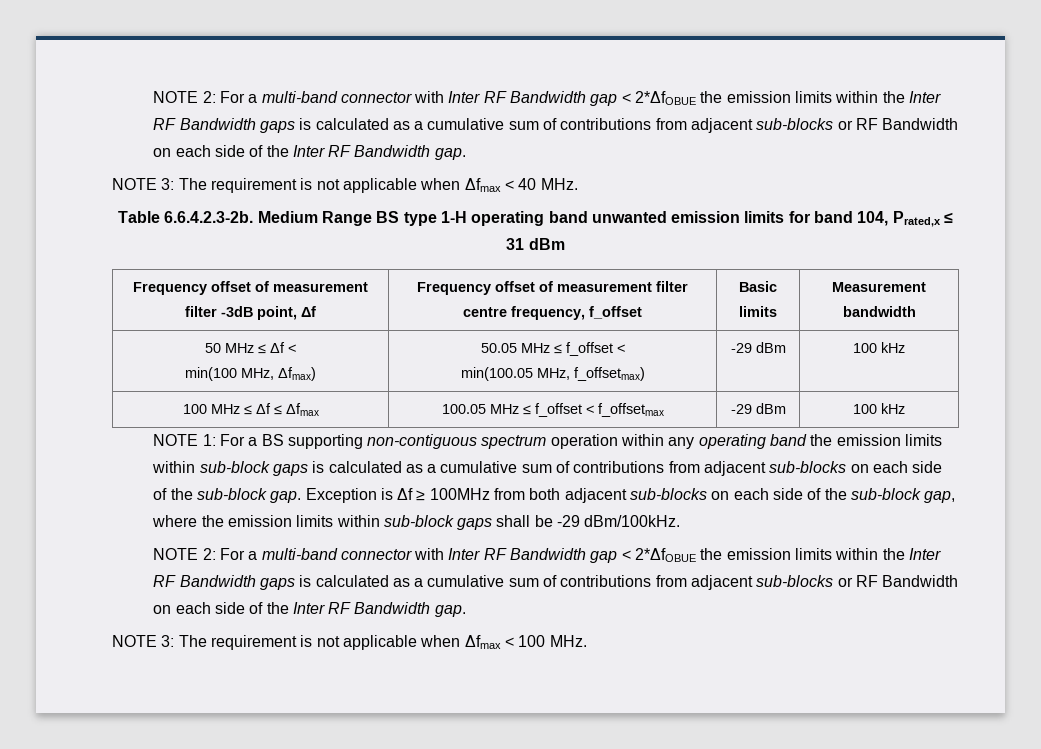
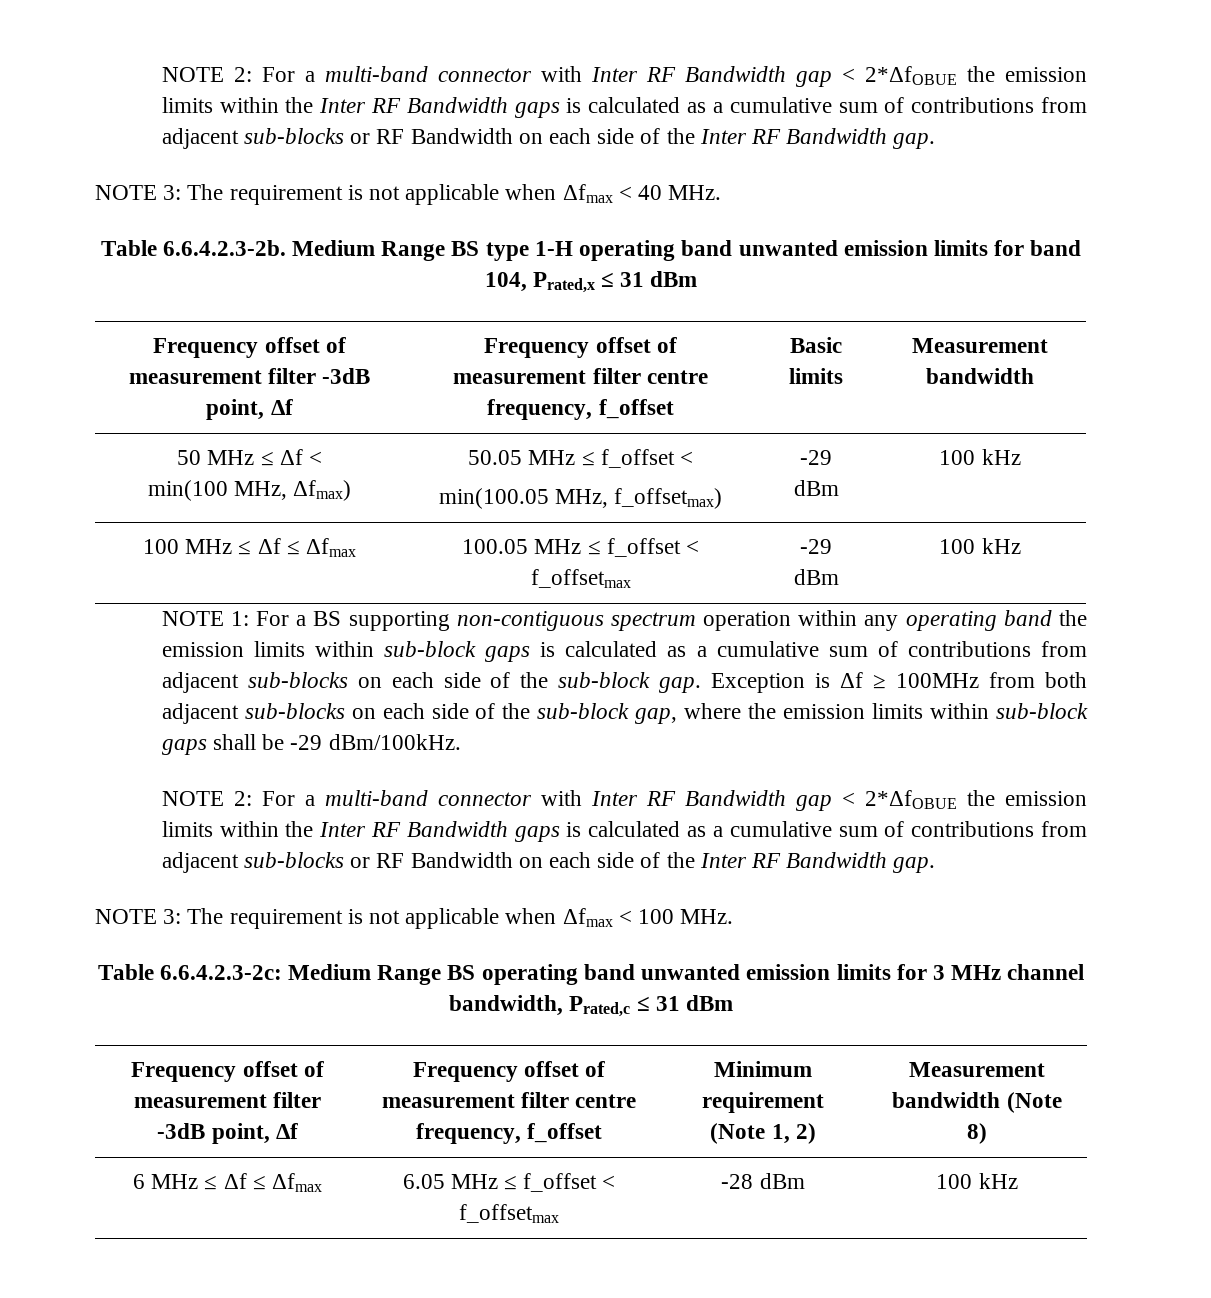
(587, 641) none -> [97,964,1085,985] [449,995,733,1017] [131,1061,324,1082] [133,1092,322,1108] [157,1123,298,1144] [412,1061,606,1082] [381,1092,637,1108] [415,1123,603,1144] [714,1061,813,1077] [702,1092,825,1113] [710,1123,816,1144] [909,1062,1045,1077] [892,1092,1062,1113] [967,1123,988,1144] [132,1173,323,1192] [402,1173,616,1192] [459,1204,559,1223] [721,1173,805,1189] [936,1173,1018,1189] // Table 6.6.4.2.3-2c: Medium Range BS operating band unwanted emission limits for 3 MHz channel bandwidth, Prated,c ≤ 31 dBm // Frequency offset of measurement filter -3dB point, Δf | Frequency offset of measurement filter centre frequency, f_offset | Minimum requirement (Note 1, 2) | Measurement bandwidth (Note 8) // 6 MHz ≤ Δf ≤ Δfmax | 6.05 MHz ≤ f_offset < f_offsetmax | -28 dBm | 100 kHz

